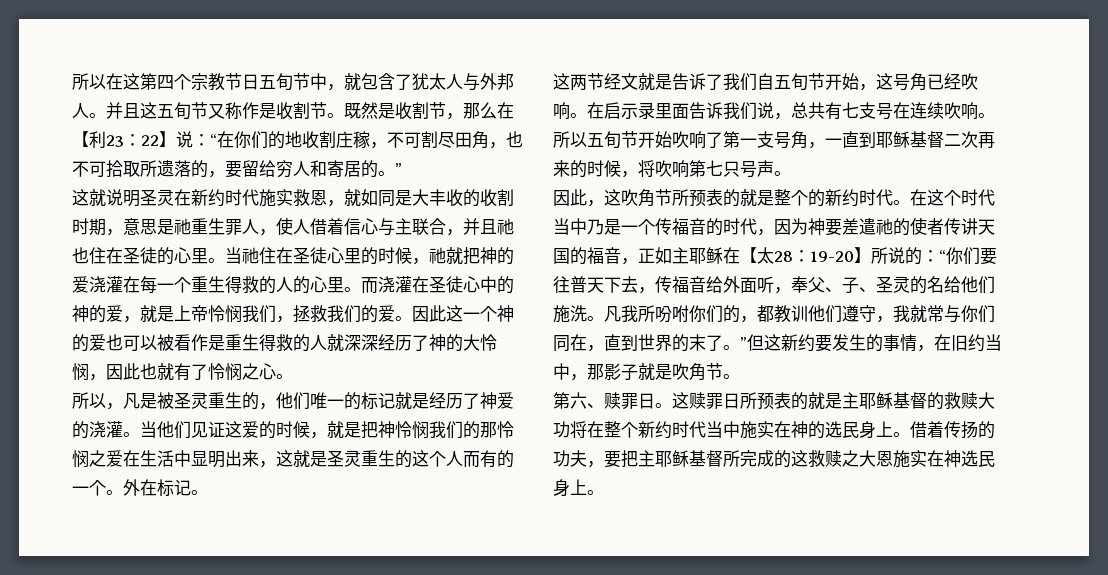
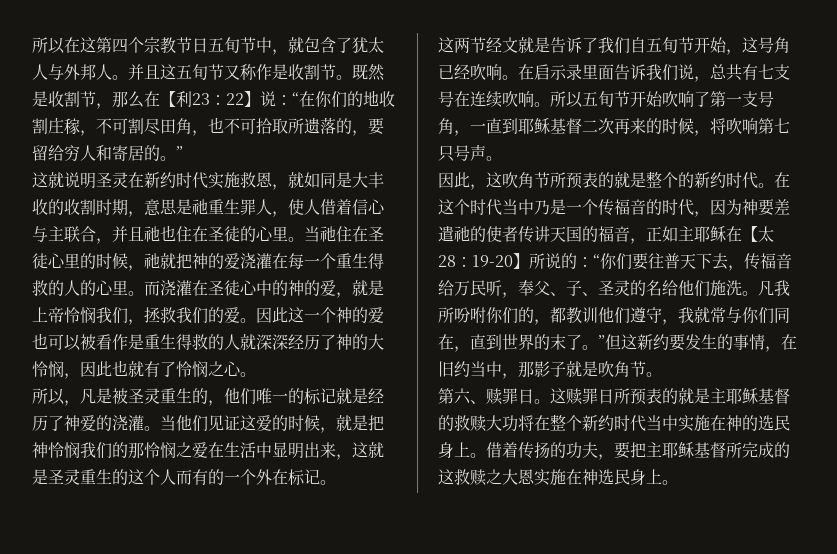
[259,189,293,207] 施实 -> [208,172,240,189] 实施
[106,490,123,495] 。 -> (256, 477) none
[723,276,757,293] 外面 -> [454,280,486,296] 万民
[740,421,774,439] 施实 -> [678,415,710,432] 实施
[893,450,927,468] 施实 -> [534,469,566,486] 实施

